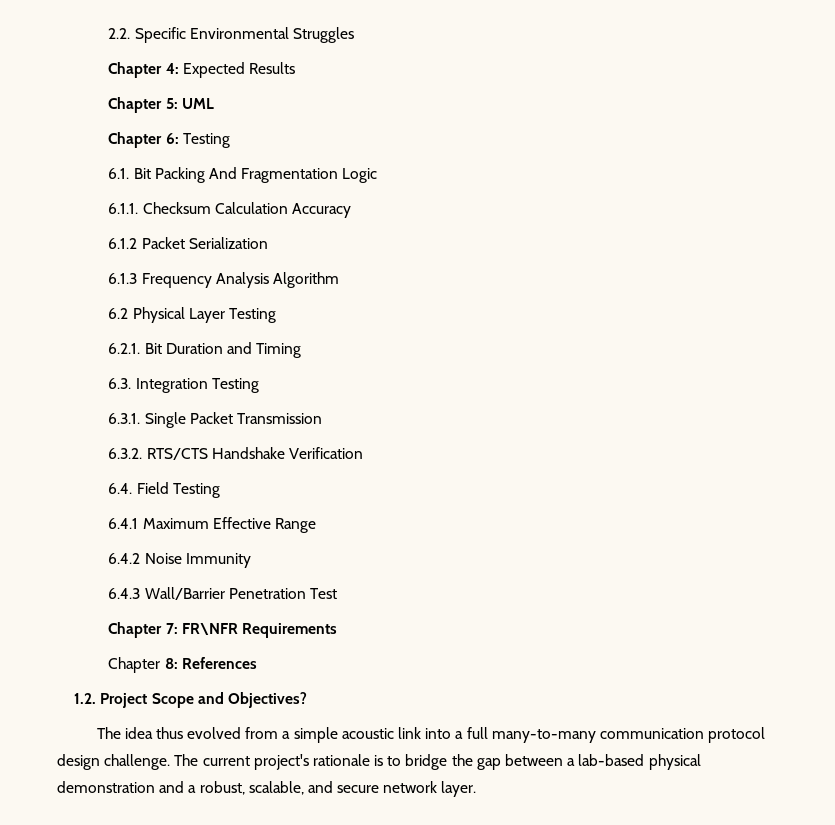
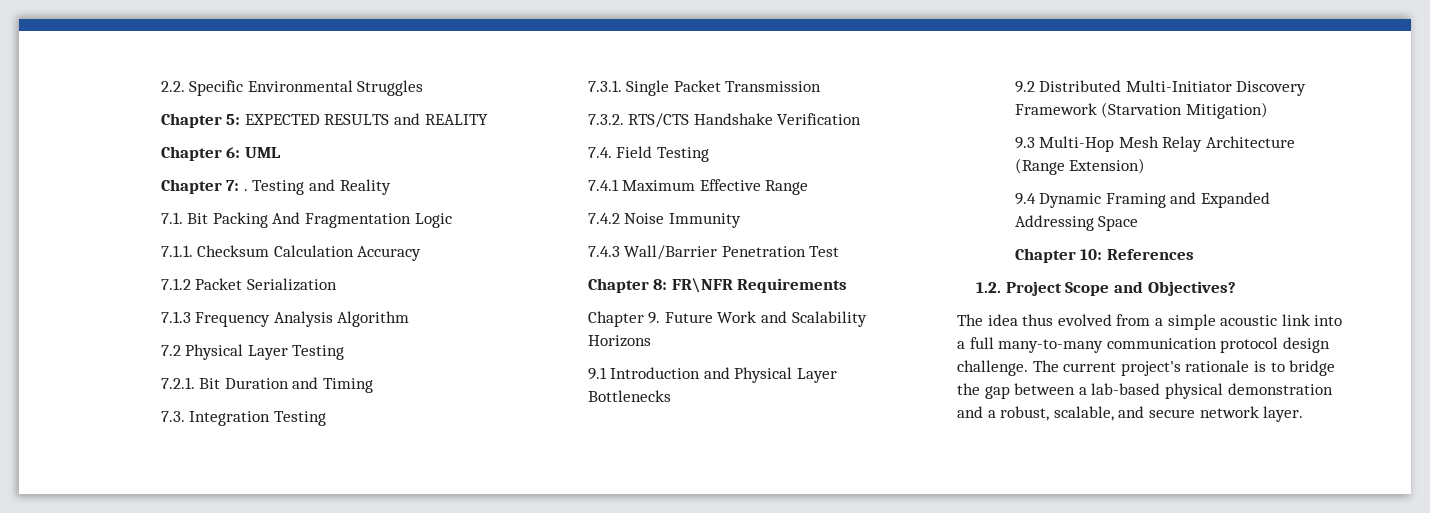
[165,62,295,78] [108,97,178,113] 4: Expected Results // Chapter 5: -> [226,113,488,125] [160,146,241,161] 5: EXPECTED RESULTS and REALITY // Chapter 6:
[165,133,230,148] [108,168,130,179] 6: Testing // 6.1. -> [226,179,391,195] [160,212,183,224] 7: . Testing and Reality // 7.1.
[108,203,139,214] 6.1.1. -> [160,245,193,257] 7.1.1.
[108,238,138,249] 6.1.2 -> [160,278,191,290] 7.1.2
[108,273,138,284] 6.1.3 -> [160,311,191,323] 7.1.3
[108,308,129,319] 6.2 -> [160,345,181,356] 7.2
[108,343,141,354] 6.2.1. -> [160,377,195,389] 7.2.1.
[108,378,132,389] 6.3. -> [160,411,185,422] 7.3.
[108,413,141,424] 6.3.1. -> [587,80,622,92] 7.3.1.
[108,448,143,459] 6.3.2. -> [587,114,624,125] 7.3.2.
[108,483,133,494] 6.4. -> [587,147,612,158] 7.4.
[108,518,139,529] 6.4.1 -> [587,179,619,191] 7.4.1
[108,553,141,564] 6.4.2 -> [587,213,620,224] 7.4.2
[108,588,141,599] 6.4.3 -> [587,246,620,257] 7.4.3
[165,623,178,634] 7: -> [653,279,668,290] 8:
[164,658,178,669] 8: -> [648,311,867,327] [587,335,651,347] [587,367,837,383] [587,390,671,402] [1014,80,1307,96] [1014,102,1268,119] [1014,136,1295,152] [1014,158,1146,175] [1014,192,1270,208] [1014,215,1139,231] [1014,248,1103,263] 9. Future Work and Scalability Horizons // 9.1 Introduction and Physical Layer Bottlenecks // 9.2 Distributed Multi-Initiator Discovery Framework (Starvation Mitigation) // 9.3 Multi-Hop Mesh Relay Architecture (Range Extension) // 9.4 Dynamic Framing and Expanded Addressing Space // Chapter 10:

